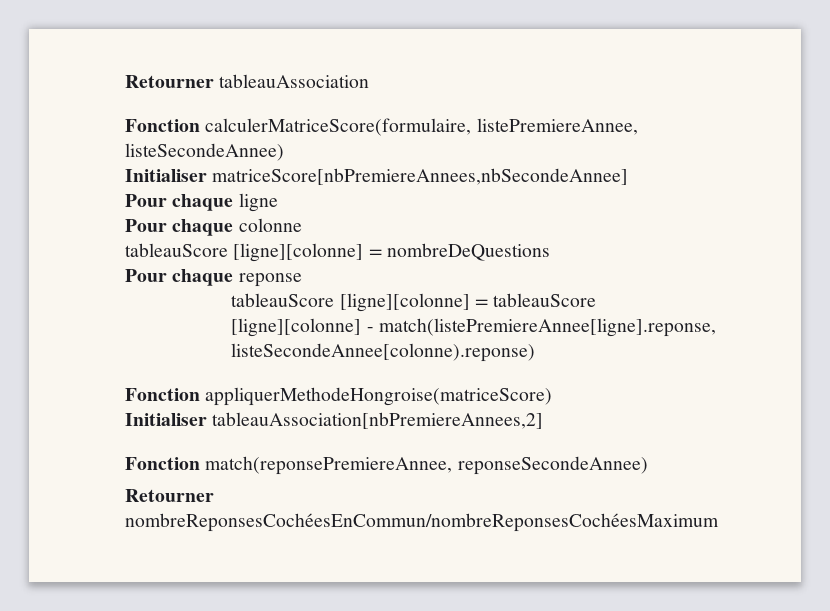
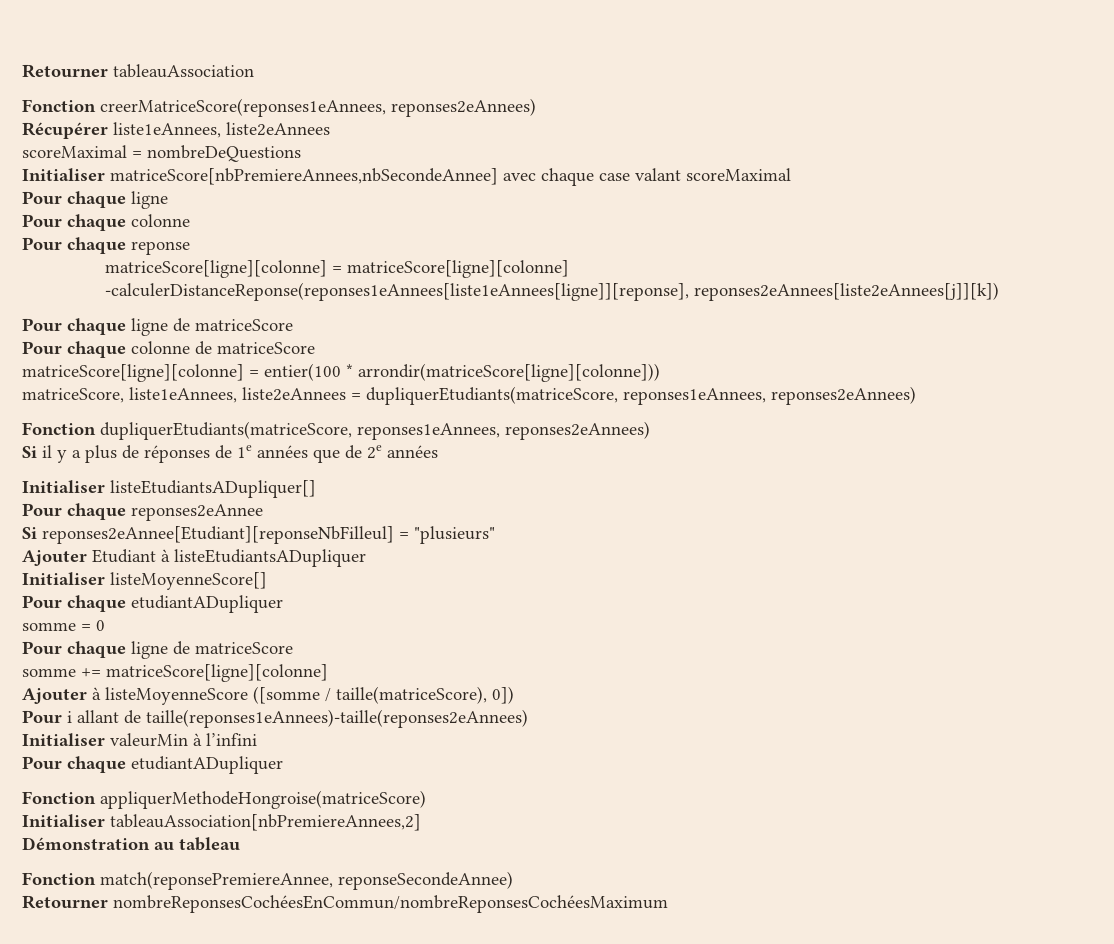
[205,118,638,136] [125,143,284,161] [125,168,629,185] calculerMatriceScore(formulaire, listePremiereAnnee, listeSecondeAnnee) // Initialiser matriceScore[nbPremiereAnnees,nbSecondeAnnee] -> [100,98,536,117] [22,122,330,139] [22,145,301,162] [22,168,791,186] creerMatriceScore(reponses1eAnnees, reponses2eAnnees) // Récupérer liste1eAnnees, liste2eAnnees // scoreMaximal = nombreDeQuestions // Initialiser matriceScore[nbPremiereAnnees,nbSecondeAnnee] avec chaque case valant scoreMaximal
[125,243,550,262] // tableauScore [ligne][colonne] = nombreDeQuestions -> (190, 220) none
[231,293,597,312] [231,318,716,337] [231,343,536,362] tableauScore [ligne][colonne] = tableauScore [ligne][colonne] - match(listePremiereAnnee[ligne].reponse, listeSecondeAnnee[colonne).reponse) -> [104,260,569,278] [104,282,999,301] [22,318,293,336] [22,341,315,358] [22,363,660,382] [22,386,916,405] [22,421,650,440] [22,445,438,463] [22,480,316,498] [22,503,263,521] [22,526,495,544] [22,549,366,567] [22,572,267,590] [22,595,283,613] [22,620,105,631] [22,641,293,659] [22,664,328,682] [22,686,514,705] [22,709,528,728] [22,733,257,747] [22,756,283,774] matriceScore[ligne][colonne] = matriceScore[ligne][colonne] -calculerDistanceReponse(reponses1eAnnees[liste1eAnnees[ligne]][reponse], reponses2eAnnees[liste2eAnnees[j]][k]) // Pour chaque ligne de matriceScore // Pour chaque colonne de matriceScore // matriceScore[ligne][colonne] = entier(100 * arrondir(matriceScore[ligne][colonne])) // matriceScore, liste1eAnnees, liste2eAnnees = dupliquerEtudiants(matriceScore, reponses1eAnnees, reponses2eAnnees) // Fonction dupliquerEtudiants(matriceScore, reponses1eAnnees, reponses2eAnnees) // Si il y a plus de réponses de 1e années que de 2e années // Initialiser listeEtudiantsADupliquer[] // Pour chaque reponses2eAnnee // Si reponses2eAnnee[Etudiant][reponseNbFilleul] = "plusieurs" // Ajouter Etudiant à listeEtudiantsADupliquer // Initialiser listeMoyenneScore[] // Pour chaque etudiantADupliquer // somme = 0 // Pour chaque ligne de matriceScore // somme += matriceScore[ligne][colonne] // Ajouter à listeMoyenneScore ([somme / taille(matriceScore), 0]) // Pour i allant de taille(reponses1eAnnees)-taille(reponses2eAnnees) // Initialiser valeurMin à l’infini // Pour chaque etudiantADupliquer
(544, 420) none -> [22,837,240,851] // Démonstration au tableau

